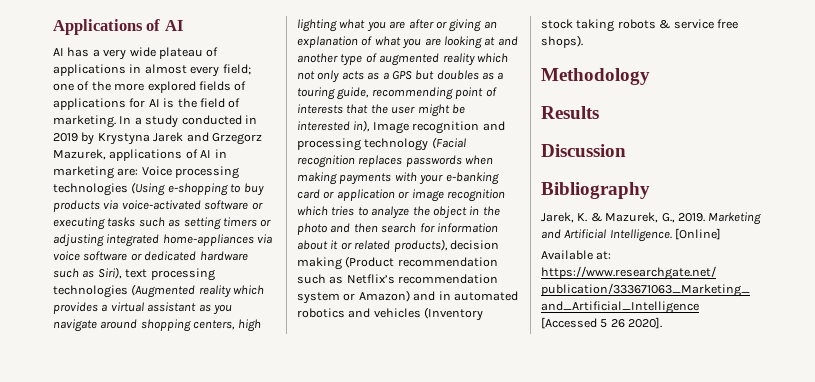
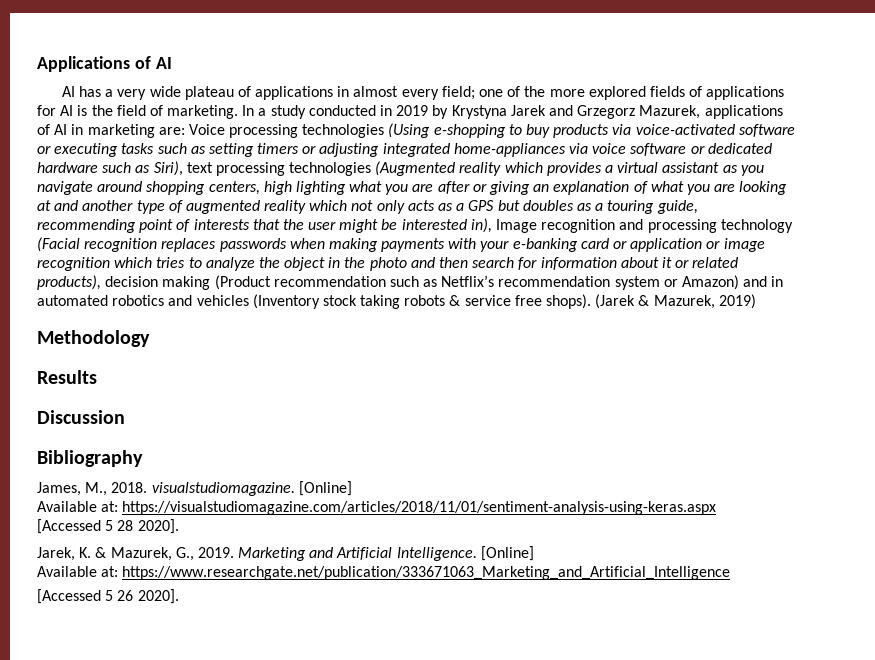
(583, 41) none -> [595,294,756,309] (Jarek & Mazurek, 2019)
(650, 190) none -> [37,481,352,496] [37,501,717,515] [37,519,179,534] // James, M., 2018. visualstudiomagazine. [Online] // Available at: https://visualstudiomagazine.com/articles/2018/11/01/sentiment-analysis-using-keras.aspx // [Accessed 5 28 2020].

